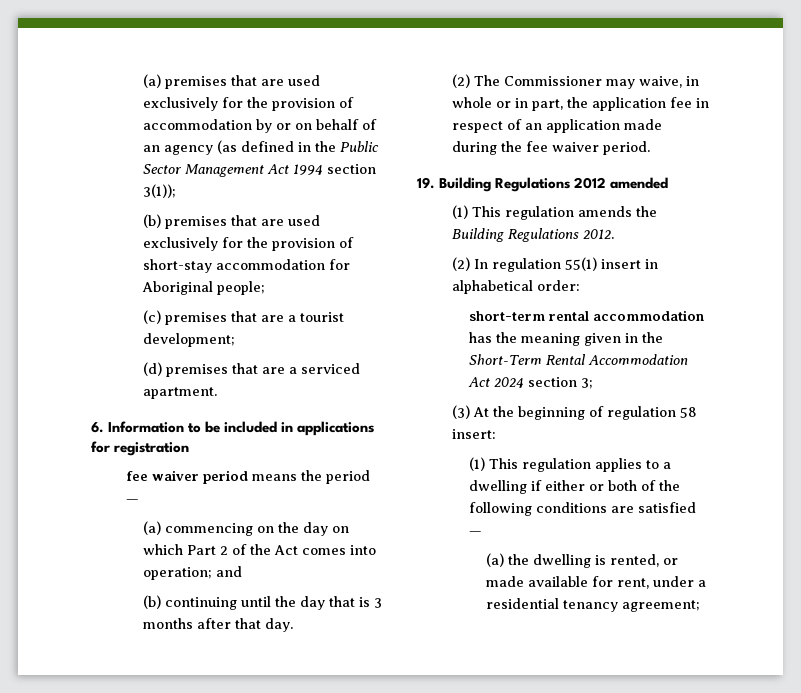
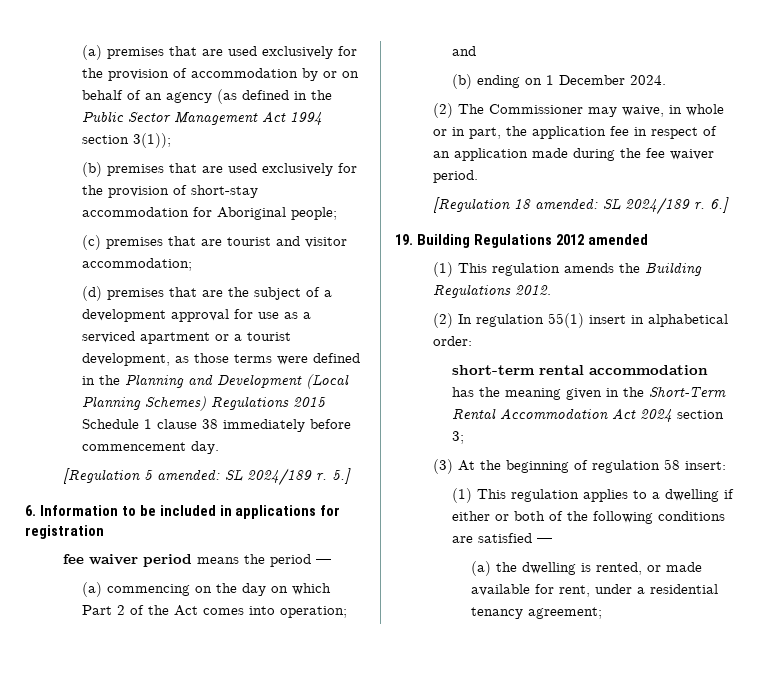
[287,312,344,322] [142,333,235,347] a tourist development; -> [227,236,348,248] [82,258,193,271] tourist and visitor accommodation;
[288,363,360,374] [142,387,217,399] a serviced apartment. -> [228,287,333,300] [82,309,312,322] [82,331,292,344] [82,353,361,366] [82,374,350,389] [82,396,327,411] [82,419,352,432] [82,441,220,454] [63,468,352,486] the subject of a development approval for use as a serviced apartment or a tourist development, as those terms were defined in the Planning and Development (Local Planning Schemes) Regulations 2015 Schedule 1 clause 38 immediately before commencement day. // [Regulation 5 amended: SL 2024/189 r. 5.]
[164,596,382,610] [142,618,293,632] continuing until the day that is 3 months after that day. -> [477,75,667,88] ending on 1 December 2024.
(650, 148) none -> [433,197,730,215] // [Regulation 18 amended: SL 2024/189 r. 6.]

